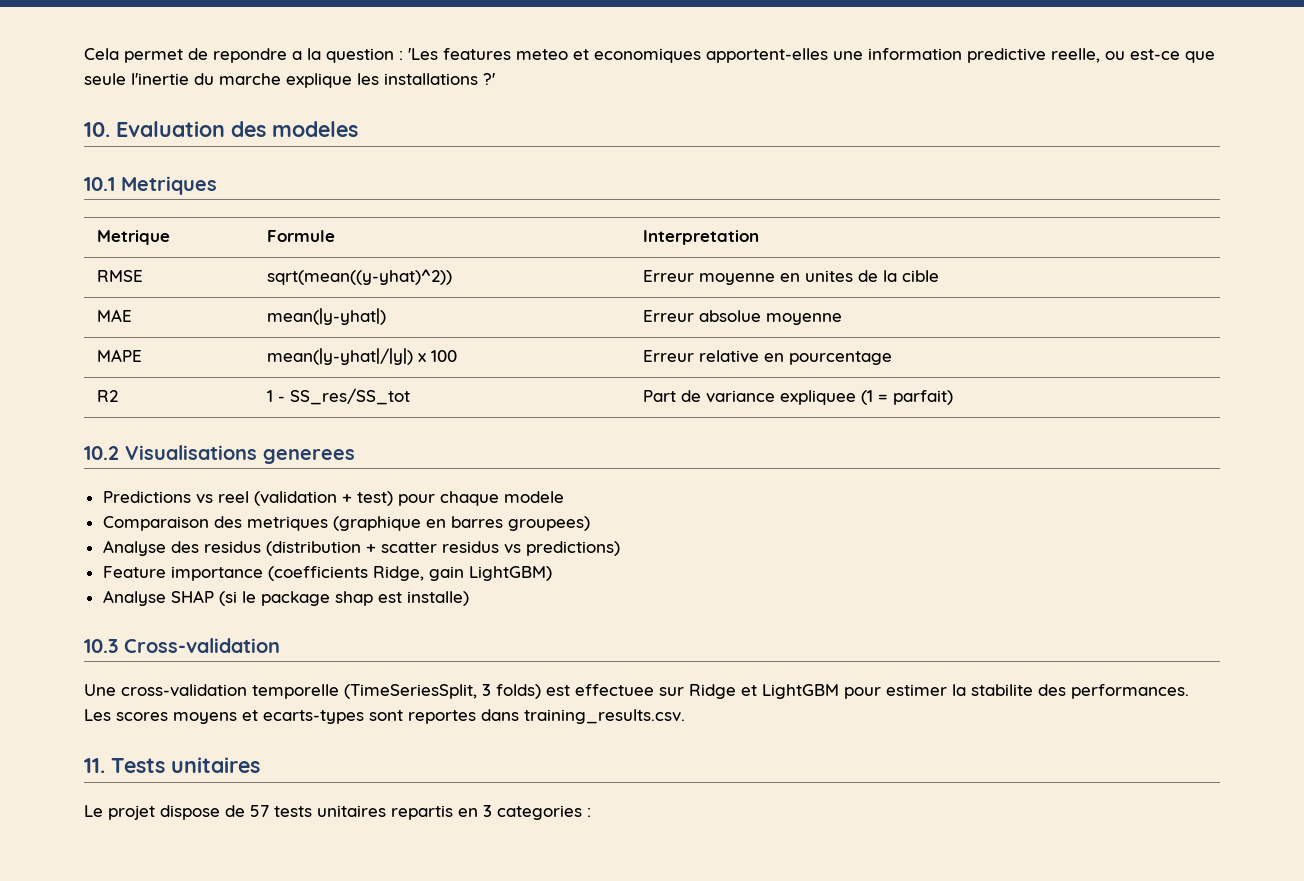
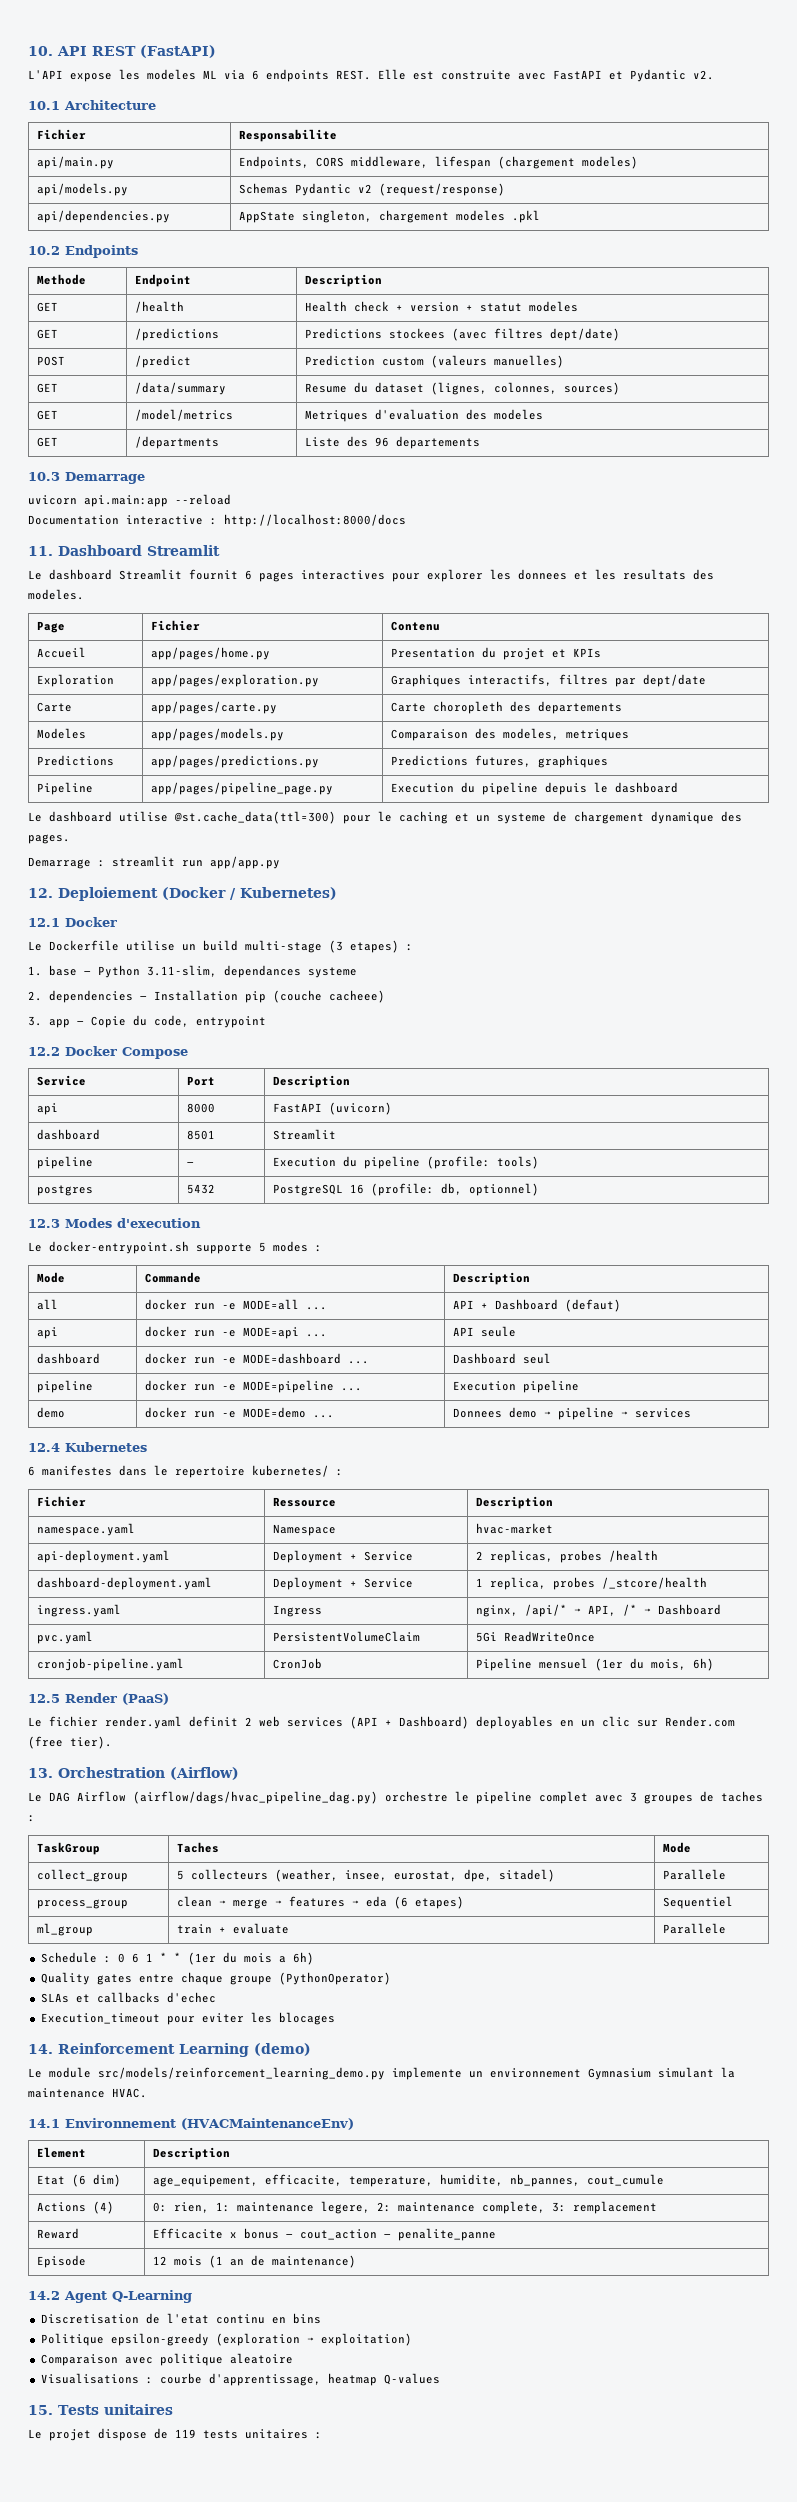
[84,48,1215,63] [84,73,495,88] [84,121,358,137] [84,176,217,195] [96,230,170,245] [266,230,335,242] [642,230,759,245] [96,270,143,282] [266,269,452,285] [642,270,939,285] [96,309,132,322] [266,308,386,325] [642,310,842,325] [96,349,142,362] [266,348,457,365] [642,350,892,365] [96,390,118,402] [266,388,410,405] [642,390,953,405] [84,445,355,464] [102,491,564,506] [102,516,590,531] [102,540,620,556] [102,566,552,581] [102,590,469,606] [84,638,280,653] [84,684,1189,699] [84,709,685,724] [84,758,105,773] Cela permet de repondre a la question : 'Les features meteo et economiques apportent-elles une information predictive reelle, ou est-ce que seule l'inertie du marche explique les installations ?' // 10. Evaluation des modeles // 10.1 Metriques // Metrique | Formule | Interpretation // RMSE | sqrt(mean((y-yhat)^2)) | Erreur moyenne en unites de la cible // MAE | mean(|y-yhat|) | Erreur absolue moyenne // MAPE | mean(|y-yhat|/|y|) x 100 | Erreur relative en pourcentage // R2 | 1 - SS_res/SS_tot | Part de variance expliquee (1 = parfait) // 10.2 Visualisations generees // Predictions vs reel (validation + test) pour chaque modele // Comparaison des metriques (graphique en barres groupees) // Analyse des residus (distribution + scatter residus vs predictions) // Feature importance (coefficients Ridge, gain LightGBM) // Analyse SHAP (si le package shap est installe) // 10.3 Cross-validation // Une cross-validation temporelle (TimeSeriesSplit, 3 folds) est effectuee sur Ridge et LightGBM pour estimer la stabilite des performances. Les scores moyens et ecarts-types sont reportes dans training_results.csv. // 11. -> [28,45,216,58] [28,69,714,82] [28,100,156,110] [36,129,86,140] [238,129,337,142] [36,156,114,169] [238,156,638,169] [36,183,128,196] [238,183,505,196] [36,210,170,223] [238,210,540,223] [28,245,138,258] [36,274,86,285] [134,274,191,287] [304,274,382,287] [36,302,58,312] [134,301,184,313] [304,301,578,312] [36,329,58,339] [134,328,219,341] [304,328,620,341] [36,356,65,366] [134,355,191,368] [304,355,564,368] [36,383,58,393] [134,382,226,395] [304,382,620,395] [36,410,58,420] [134,409,233,421] [304,409,543,422] [36,437,58,447] [134,436,219,449] [304,436,480,449] [28,472,145,484] [28,494,231,507] [28,514,406,527] [28,545,220,556] [28,569,714,582] [28,589,84,600] [36,621,65,633] [150,620,200,631] [390,621,440,631] [36,647,86,658] [150,647,270,660] [390,647,601,660] [36,674,114,687] [150,674,319,687] [390,674,706,687] [36,702,72,712] [150,701,277,714] [390,701,622,714] [36,728,86,739] [150,728,284,741] [390,728,629,741] [36,755,114,766] [150,755,319,768] [390,755,608,768] [36,782,93,795] [150,782,333,795] [390,782,678,795] [28,811,742,824] [28,834,70,844] [28,856,280,869] [28,887,337,901] [28,917,117,927] [28,940,413,953] [28,965,357,978] [28,990,385,1003] [28,1015,266,1028] [28,1046,188,1059] [36,1075,86,1086] [186,1076,215,1086] [272,1075,350,1088] [36,1103,58,1115] [186,1103,215,1113] [272,1102,392,1115] [36,1129,100,1140] [186,1130,215,1140] [272,1129,336,1140] [36,1156,93,1169] [186,1162,194,1166] [272,1156,539,1169] [36,1185,93,1196] [186,1184,215,1194] [272,1183,539,1196] [28,1218,201,1228] [28,1241,322,1254] [36,1272,65,1283] [144,1272,201,1283] [452,1272,530,1285] [36,1299,58,1310] [144,1299,327,1310] [452,1299,621,1312] [36,1327,58,1339] [144,1326,327,1339] [452,1326,516,1337] [36,1353,100,1364] [144,1353,369,1364] [452,1353,551,1364] [36,1380,93,1393] [144,1380,362,1393] [452,1380,579,1393] [36,1407,65,1418] [144,1407,334,1418] [452,1407,691,1420] [28,1442,147,1452] [28,1465,343,1478] [36,1496,86,1507] [272,1497,336,1507] [475,1496,553,1509] [36,1523,135,1536] [272,1524,336,1536] [475,1523,553,1534] [36,1550,170,1563] [272,1550,413,1563] [475,1550,658,1563] [36,1577,212,1590] [272,1577,413,1590] [475,1577,707,1590] [36,1604,121,1617] [272,1605,322,1617] [475,1604,721,1617] [36,1631,93,1644] [272,1631,420,1642] [475,1631,595,1642] [36,1658,184,1671] [272,1658,322,1669] [475,1658,714,1671] [28,1693,169,1705] [28,1716,735,1729] [28,1736,112,1749] [28,1767,239,1780] [28,1791,763,1804] [28,1815,35,1822] [36,1842,100,1855] [176,1842,219,1853] [662,1842,691,1853] [36,1869,128,1882] [176,1869,555,1882] [662,1869,726,1880] [36,1899,128,1909] [176,1896,464,1909] [662,1896,733,1909] [36,1923,93,1936] [176,1923,289,1934] [662,1923,726,1934] [40,1952,314,1965] [40,1972,391,1985] [40,1992,216,2003] [40,2012,335,2025] [28,2043,311,2057] [28,2067,735,2080] [28,2088,147,2098] [28,2118,354,2130] [36,2147,86,2158] [152,2147,230,2160] [36,2174,121,2187] [152,2174,664,2187] [36,2201,114,2214] [152,2201,657,2214] [36,2228,79,2239] [152,2228,496,2241] [36,2255,86,2268] [152,2255,356,2268] [28,2290,192,2303] [40,2313,321,2324] [40,2333,412,2346] [40,2353,293,2366] [40,2373,440,2386] [28,2405,53,2415] 10. API REST (FastAPI) // L'API expose les modeles ML via 6 endpoints REST. Elle est construite avec FastAPI et Pydantic v2. // 10.1 Architecture // Fichier | Responsabilite // api/main.py | Endpoints, CORS middleware, lifespan (chargement modeles) // api/models.py | Schemas Pydantic v2 (request/response) // api/dependencies.py | AppState singleton, chargement modeles .pkl // 10.2 Endpoints // Methode | Endpoint | Description // GET | /health | Health check + version + statut modeles // GET | /predictions | Predictions stockees (avec filtres dept/date) // POST | /predict | Prediction custom (valeurs manuelles) // GET | /data/summary | Resume du dataset (lignes, colonnes, sources) // GET | /model/metrics | Metriques d'evaluation des modeles // GET | /departments | Liste des 96 departements // 10.3 Demarrage // uvicorn api.main:app --reload // Documentation interactive : http://localhost:8000/docs // 11. Dashboard Streamlit // Le dashboard Streamlit fournit 6 pages interactives pour explorer les donnees et les resultats des modeles. // Page | Fichier | Contenu // Accueil | app/pages/home.py | Presentation du projet et KPIs // Exploration | app/pages/exploration.py | Graphiques interactifs, filtres par dept/date // Carte | app/pages/carte.py | Carte choropleth des departements // Modeles | app/pages/models.py | Comparaison des modeles, metriques // Predictions | app/pages/predictions.py | Predictions futures, graphiques // Pipeline | app/pages/pipeline_page.py | Execution du pipeline depuis le dashboard // Le dashboard utilise @st.cache_data(ttl=300) pour le caching et un systeme de chargement dynamique des pages. // Demarrage : streamlit run app/app.py // 12. Deploiement (Docker / Kubernetes) // 12.1 Docker // Le Dockerfile utilise un build multi-stage (3 etapes) : // 1. base — Python 3.11-slim, dependances systeme // 2. dependencies — Installation pip (couche cacheee) // 3. app — Copie du code, entrypoint // 12.2 Docker Compose // Service | Port | Description // api | 8000 | FastAPI (uvicorn) // dashboard | 8501 | Streamlit // pipeline | — | Execution du pipeline (profile: tools) // postgres | 5432 | PostgreSQL 16 (profile: db, optionnel) // 12.3 Modes d'execution // Le docker-entrypoint.sh supporte 5 modes : // Mode | Commande | Description // all | docker run -e MODE=all ... | API + Dashboard (defaut) // api | docker run -e MODE=api ... | API seule // dashboard | docker run -e MODE=dashboard ... | Dashboard seul // pipeline | docker run -e MODE=pipeline ... | Execution pipeline // demo | docker run -e MODE=demo ... | Donnees demo → pipeline → services // 12.4 Kubernetes // 6 manifestes dans le repertoire kubernetes/ : // Fichier | Ressource | Description // namespace.yaml | Namespace | hvac-market // api-deployment.yaml | Deployment + Service | 2 replicas, probes /health // dashboard-deployment.yaml | Deployment + Service | 1 replica, probes /_stcore/health // ingress.yaml | Ingress | nginx, /api/* → API, /* → Dashboard // pvc.yaml | PersistentVolumeClaim | 5Gi ReadWriteOnce // cronjob-pipeline.yaml | CronJob | Pipeline mensuel (1er du mois, 6h) // 12.5 Render (PaaS) // Le fichier render.yaml definit 2 web services (API + Dashboard) deployables en un clic sur Render.com (free tier). // 13. Orchestration (Airflow) // Le DAG Airflow (airflow/dags/hvac_pipeline_dag.py) orchestre le pipeline complet avec 3 groupes de taches : // TaskGroup | Taches | Mode // collect_group | 5 collecteurs (weather, insee, eurostat, dpe, sitadel) | Parallele // process_group | clean → merge → features → eda (6 etapes) | Sequentiel // ml_group | train + evaluate | Parallele // Schedule : 0 6 1 * * (1er du mois a 6h) // Quality gates entre chaque groupe (PythonOperator) // SLAs et callbacks d'echec // Execution_timeout pour eviter les blocages // 14. Reinforcement Learning (demo) // Le module src/models/reinforcement_learning_demo.py implemente un environnement Gymnasium simulant la maintenance HVAC. // 14.1 Environnement (HVACMaintenanceEnv) // Element | Description // Etat (6 dim) | age_equipement, efficacite, temperature, humidite, nb_pannes, cout_cumule // Actions (4) | 0: rien, 1: maintenance legere, 2: maintenance complete, 3: remplacement // Reward | Efficacite x bonus — cout_action — penalite_panne // Episode | 12 mois (1 an de maintenance) // 14.2 Agent Q-Learning // Discretisation de l'etat continu en bins // Politique epsilon-greedy (exploration → exploitation) // Comparaison avec politique aleatoire // Visualisations : courbe d'apprentissage, heatmap Q-values // 15.
[250,805,269,817] 57 -> [175,2429,196,2438] 119
[391,805,582,820] repartis en 3 categories -> (308, 2434) none

